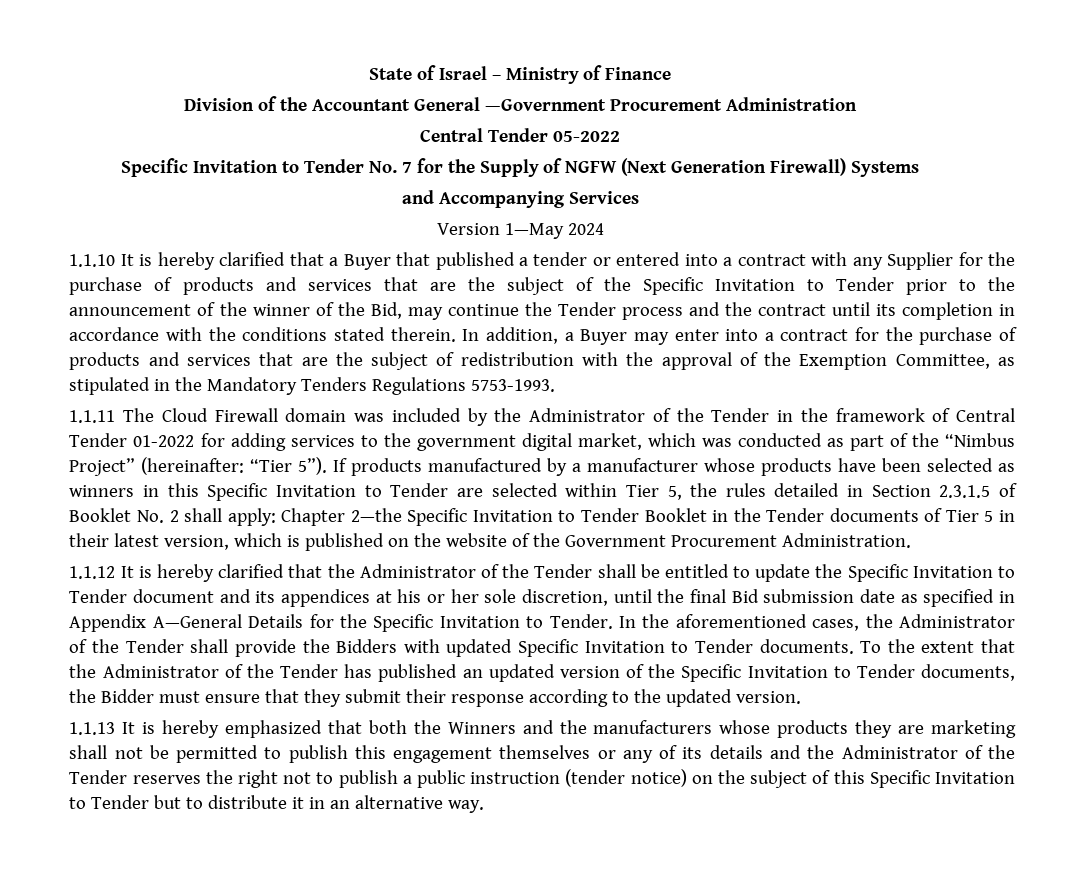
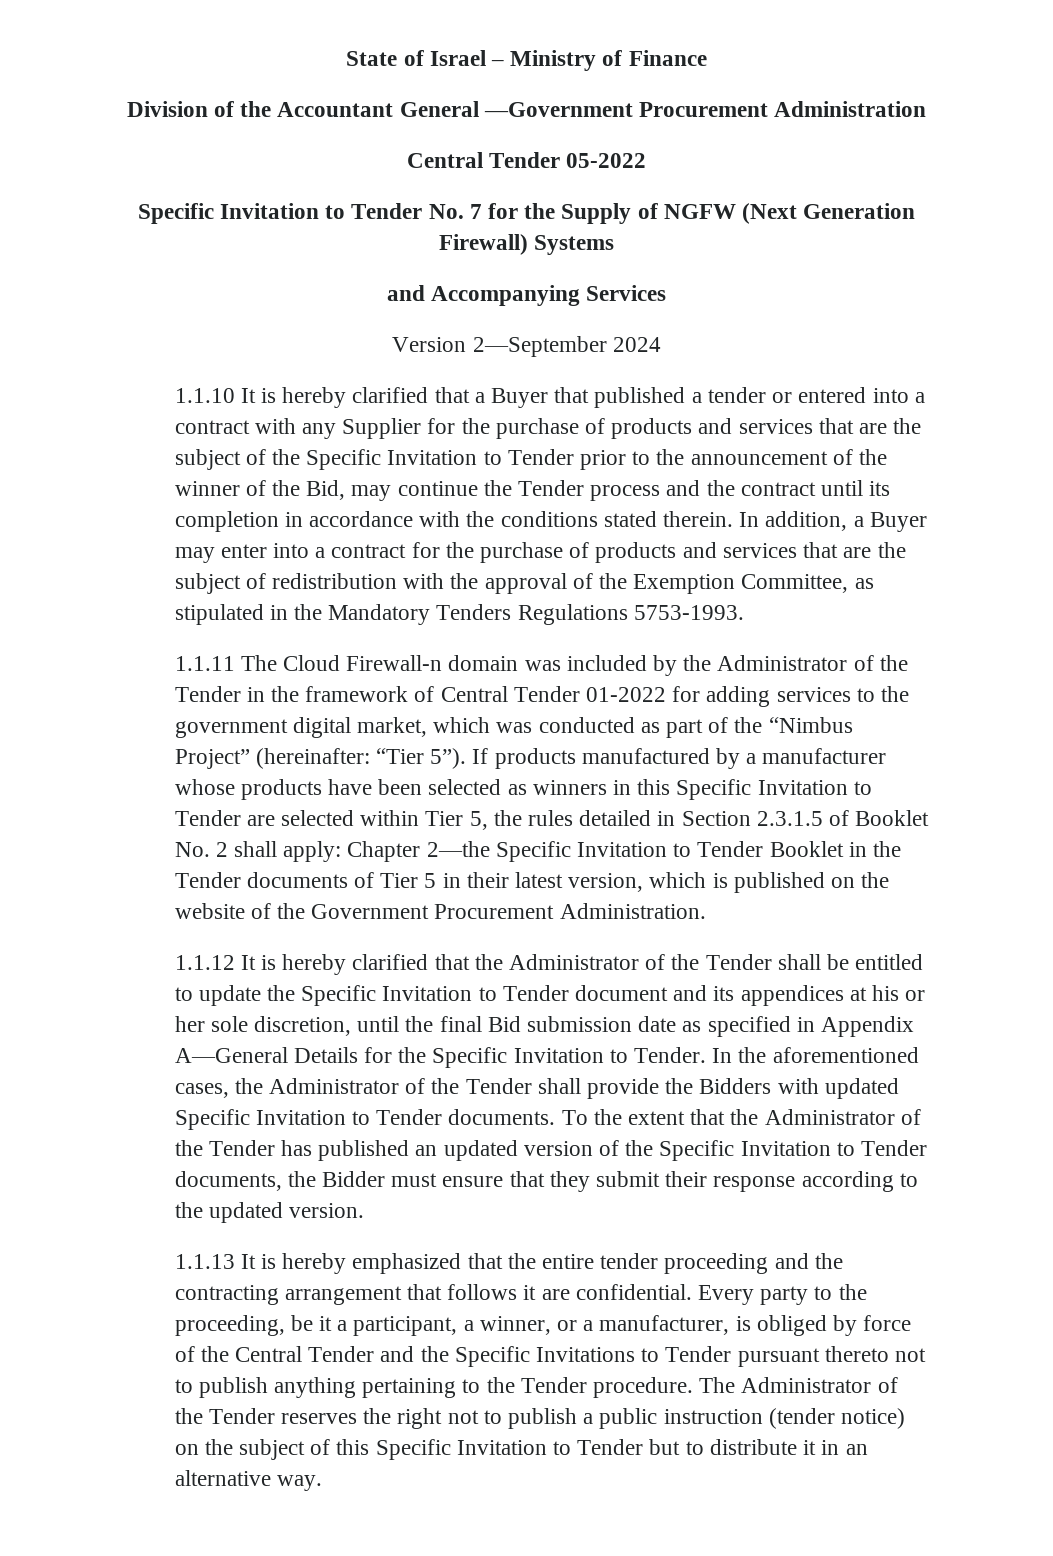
[504,223,564,239] 1—May -> [472,336,607,357] 2—September
[214,408,278,422] Firewall -> [346,655,443,671] Firewall-n
[368,720,1017,738] [69,745,835,763] both the Winners and the manufacturers whose products they are marketing shall not be permitted to publish this engagement themselves or any of its details and the -> [507,1253,843,1274] [174,1284,867,1305] [174,1315,912,1336] [174,1346,927,1367] [174,1377,736,1398] the entire tender proceeding and the contracting arrangement that follows it are confidential. Every party to the proceeding, be it a participant, a winner, or a manufacturer, is obliged by force of the Central Tender and the Specific Invitations to Tender pursuant thereto not to publish anything pertaining to the Tender procedure. The

